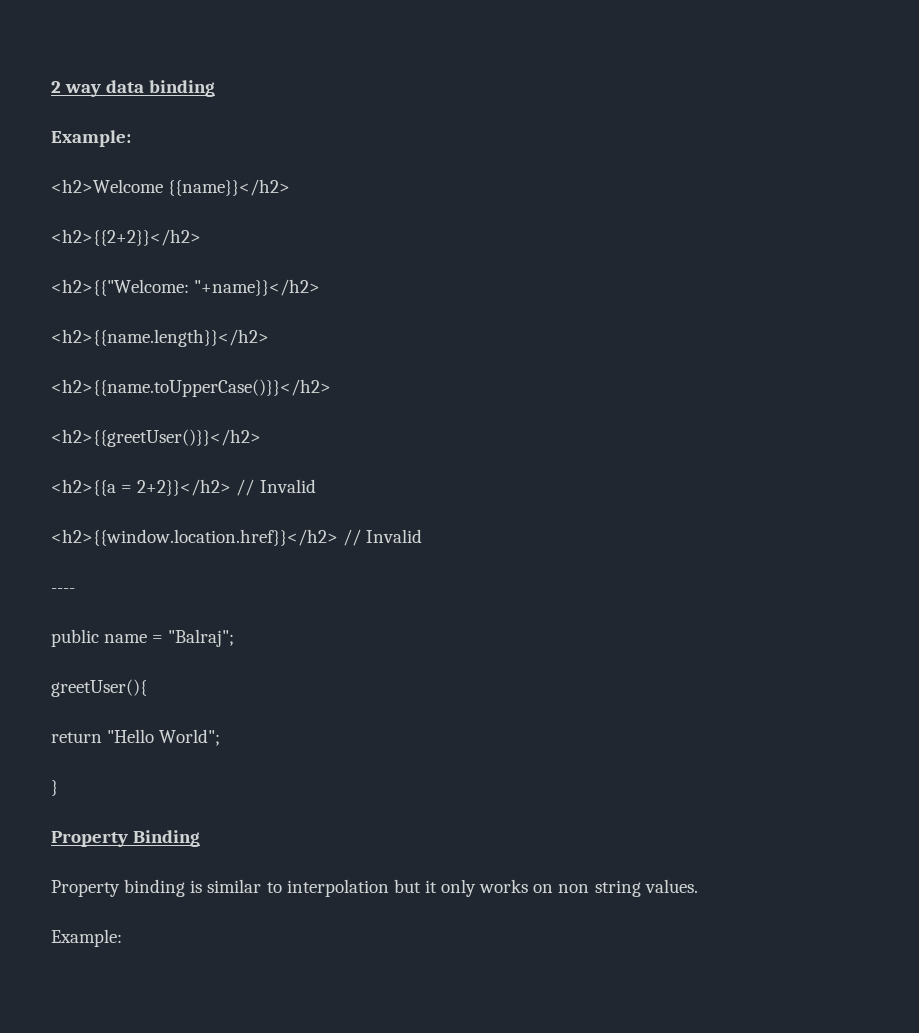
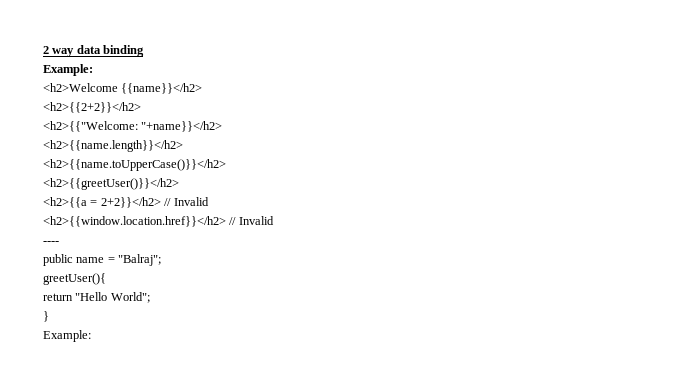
[51,830,201,847] [51,879,698,897] // Property Binding // Property binding is similar to interpolation but it only works on non string values. -> (49, 316) none

